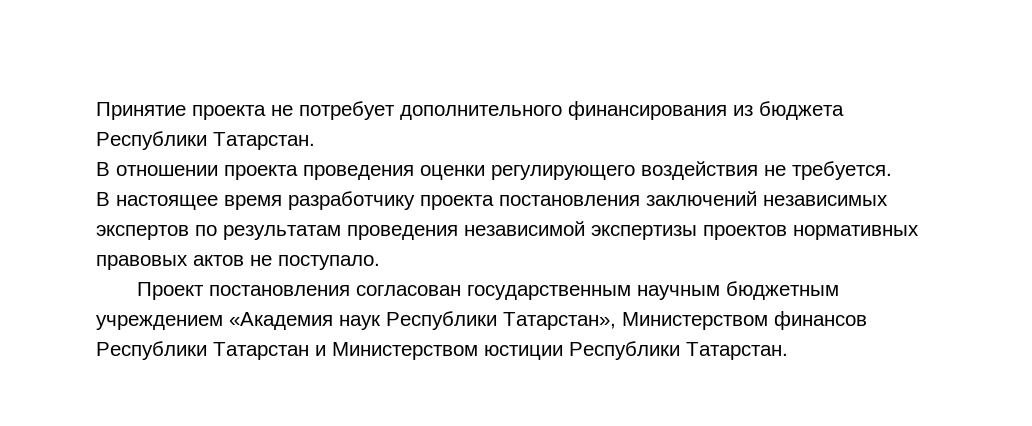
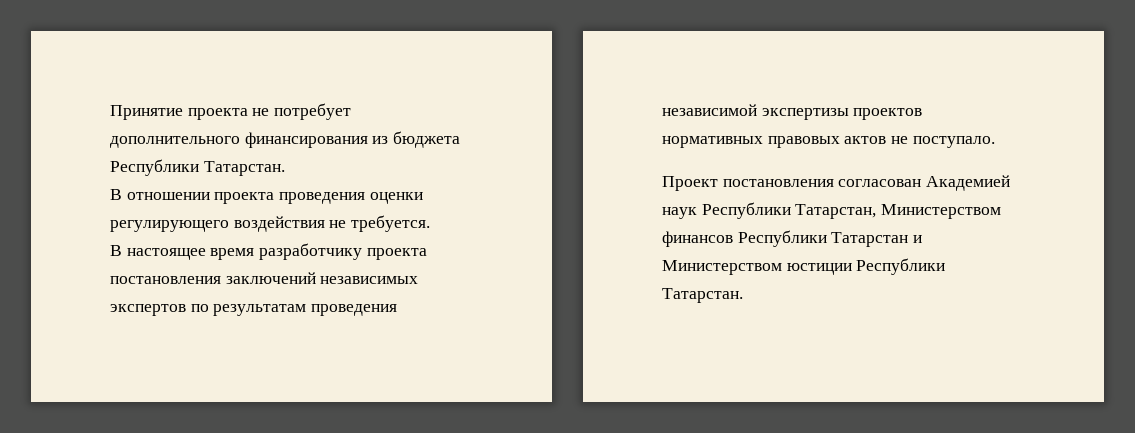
[467,281,840,300] [96,312,333,330] государственным научным бюджетным учреждением «Академия -> [926,175,1011,191] Академией
[503,312,616,330] Татарстан», -> [795,204,877,219] Татарстан,

